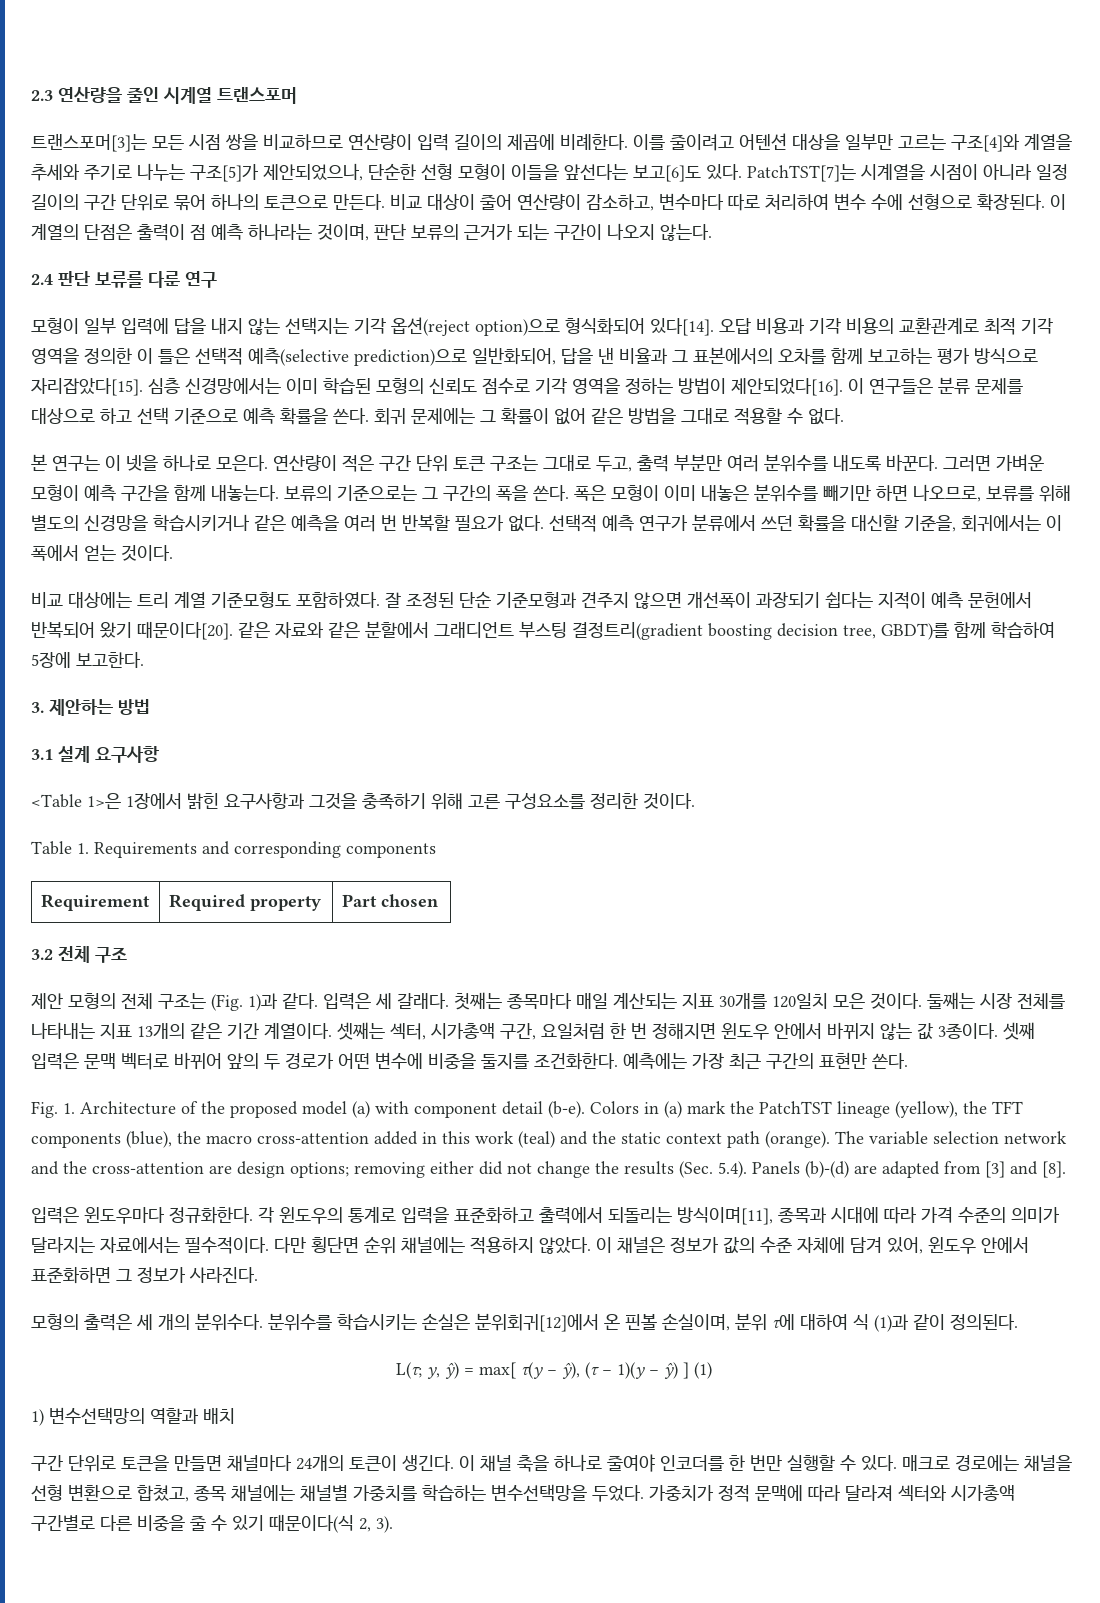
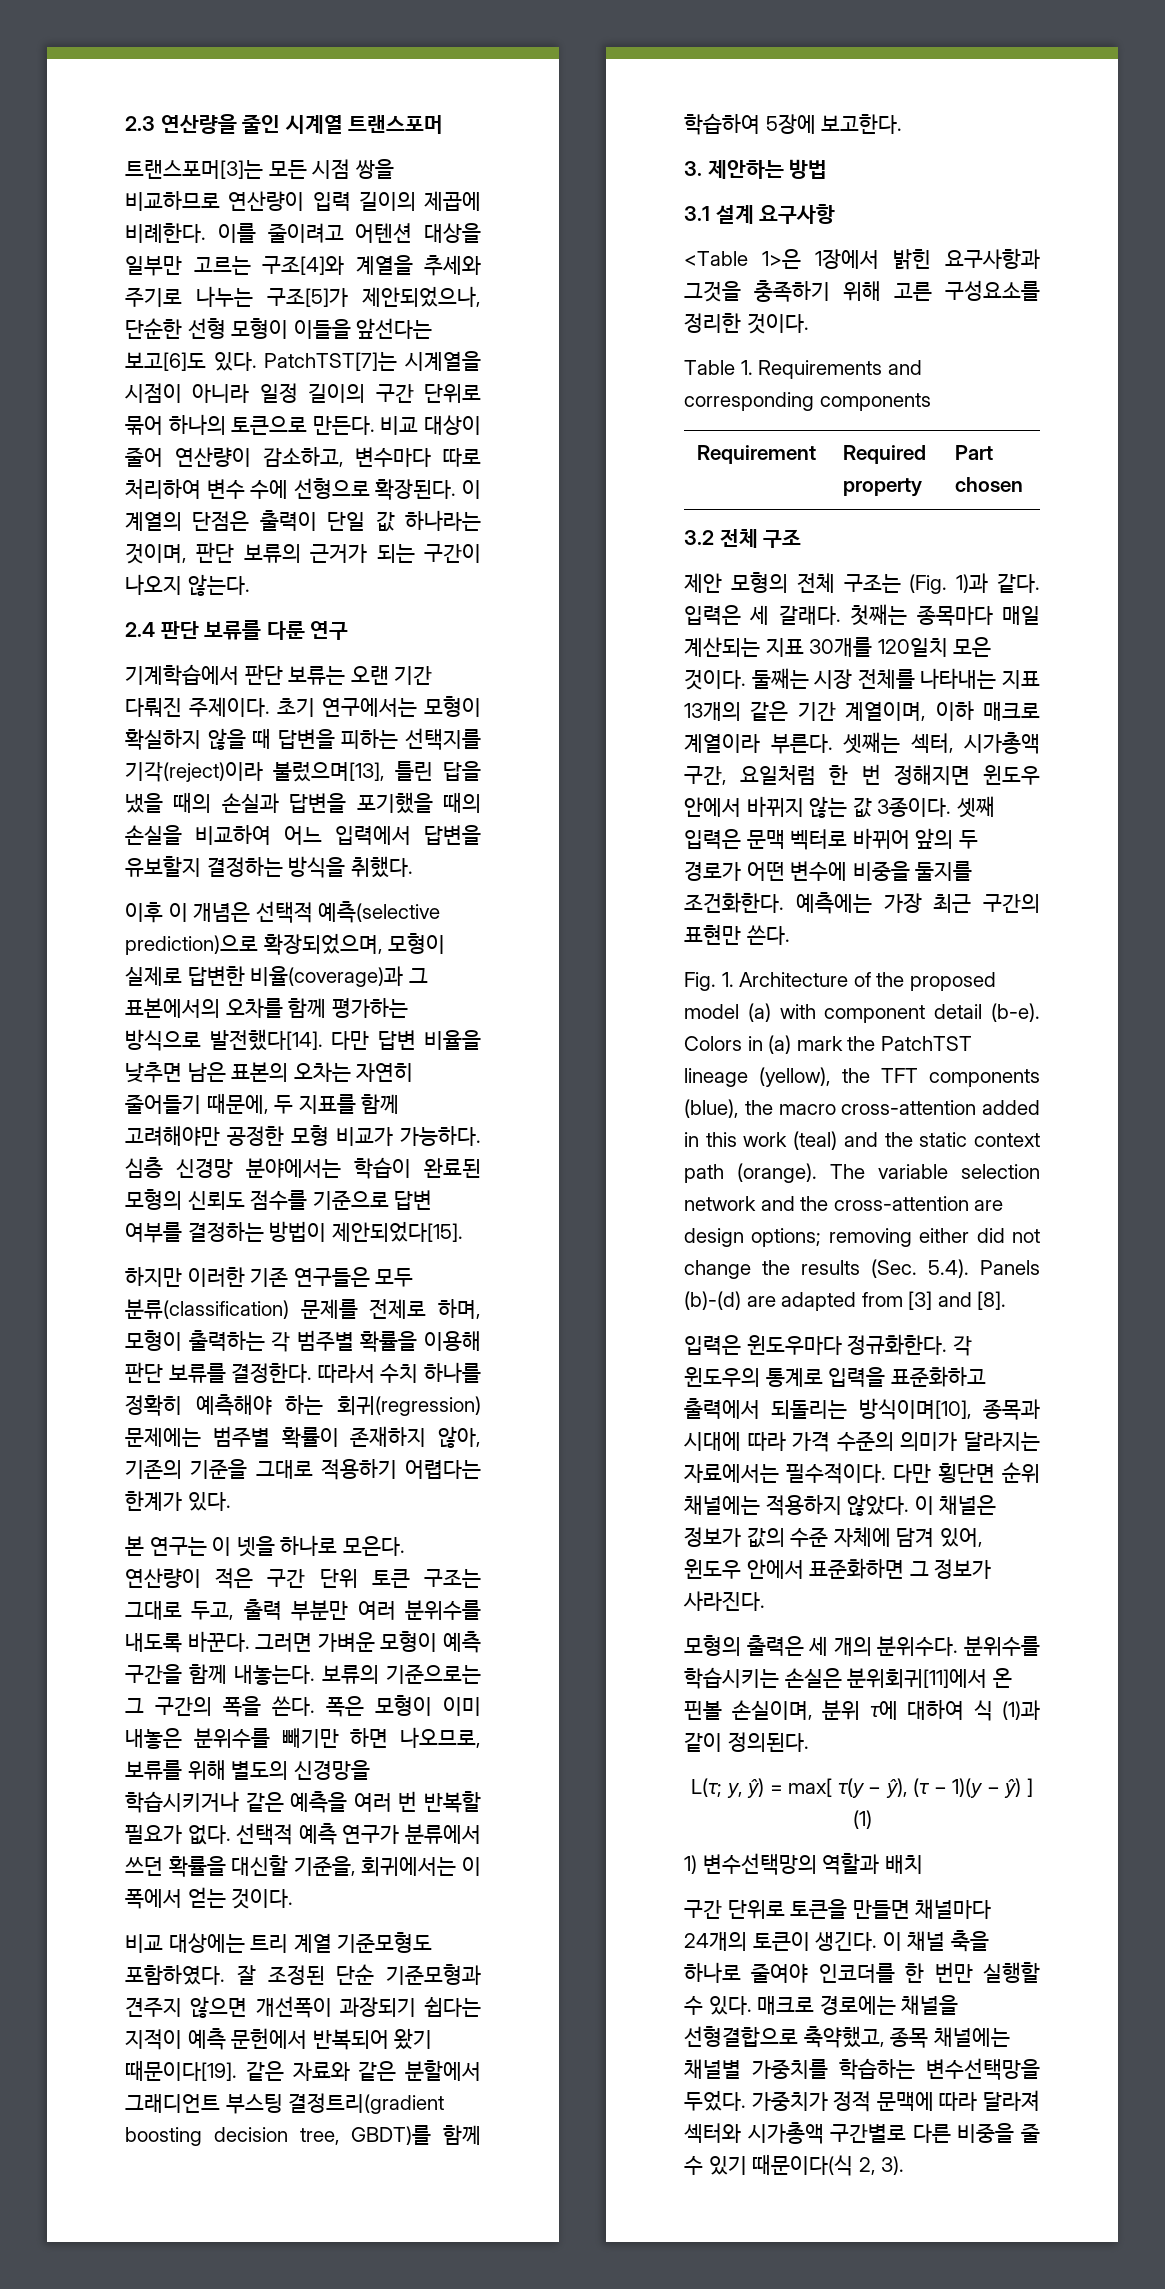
[190,224,243,240] 점 예측 -> [327,511,395,532] 단일 값
[31,317,1053,336] [31,347,1038,366] [31,377,1023,396] [31,407,844,425] 모형이 일부 입력에 답을 내지 않는 선택지는 기각 옵션(reject option)으로 형식화되어 있다[14]. 오답 비용과 기각 비용의 교환관계로 최적 기각 영역을 정의한 이 틀은 선택적 예측(selective prediction)으로 일반화되어, 답을 낸 비율과 그 표본에서의 오차를 함께 보고하는 평가 방식으로 자리잡았다[15]. 심층 신경망에서는 이미 학습된 모형의 신뢰도 점수로 기각 영역을 정하는 방법이 제안되었다[16]. 이 연구들은 분류 문제를 대상으로 하고 선택 기준으로 예측 확률을 쓴다. 회귀 문제에는 그 확률이 없어 같은 방법을 그대로 적용할 수 없다. -> [125,664,433,686] [125,696,481,717] [125,728,481,750] [125,761,481,782] [125,792,482,814] [125,825,481,845] [125,856,413,878] [125,901,441,923] [125,933,446,955] [125,966,428,987] [125,998,408,1018] [125,1029,481,1051] [125,1062,414,1083] [125,1093,400,1114] [125,1125,481,1146] [125,1157,481,1179] [125,1189,433,1210] [125,1221,463,1243] [125,1267,414,1287] [125,1299,481,1319] [125,1330,481,1352] [125,1362,482,1383] [125,1394,481,1416] [125,1426,481,1448] [125,1459,481,1480] [125,1491,231,1511] 기계학습에서 판단 보류는 오랜 기간 다뤄진 주제이다. 초기 연구에서는 모형이 확실하지 않을 때 답변을 피하는 선택지를 기각(reject)이라 불렀으며[13], 틀린 답을 냈을 때의 손실과 답변을 포기했을 때의 손실을 비교하여 어느 입력에서 답변을 유보할지 결정하는 방식을 취했다. // 이후 이 개념은 선택적 예측(selective prediction)으로 확장되었으며, 모형이 실제로 답변한 비율(coverage)과 그 표본에서의 오차를 함께 평가하는 방식으로 발전했다[14]. 다만 답변 비율을 낮추면 남은 표본의 오차는 자연히 줄어들기 때문에, 두 지표를 함께 고려해야만 공정한 모형 비교가 가능하다. 심층 신경망 분야에서는 학습이 완료된 모형의 신뢰도 점수를 기준으로 답변 여부를 결정하는 방법이 제안되었다[15]. // 하지만 이러한 기존 연구들은 모두 분류(classification) 문제를 전제로 하며, 모형이 출력하는 각 범주별 확률을 이용해 판단 보류를 결정한다. 따라서 수치 하나를 정확히 예측해야 하는 회귀(regression) 문제에는 범주별 확률이 존재하지 않아, 기존의 기준을 그대로 적용하기 어렵다는 한계가 있다.
[137,621,233,640] 때문이다[20]. -> [125,2060,237,2081] 때문이다[19].
[264,1022,332,1039] 계열이다. -> [845,701,1040,721] [684,733,833,754] 계열이며, 이하 매크로 계열이라 부른다.
[677,1207,773,1225] 방식이며[11], -> [858,1398,972,1420] 방식이며[10],
[475,1313,599,1332] 분위회귀[12]에서 -> [847,1668,988,1689] 분위회귀[11]에서
[31,1484,189,1502] 선형 변환으로 합쳤고, -> [684,2026,885,2048] 선형결합으로 축약했고,

